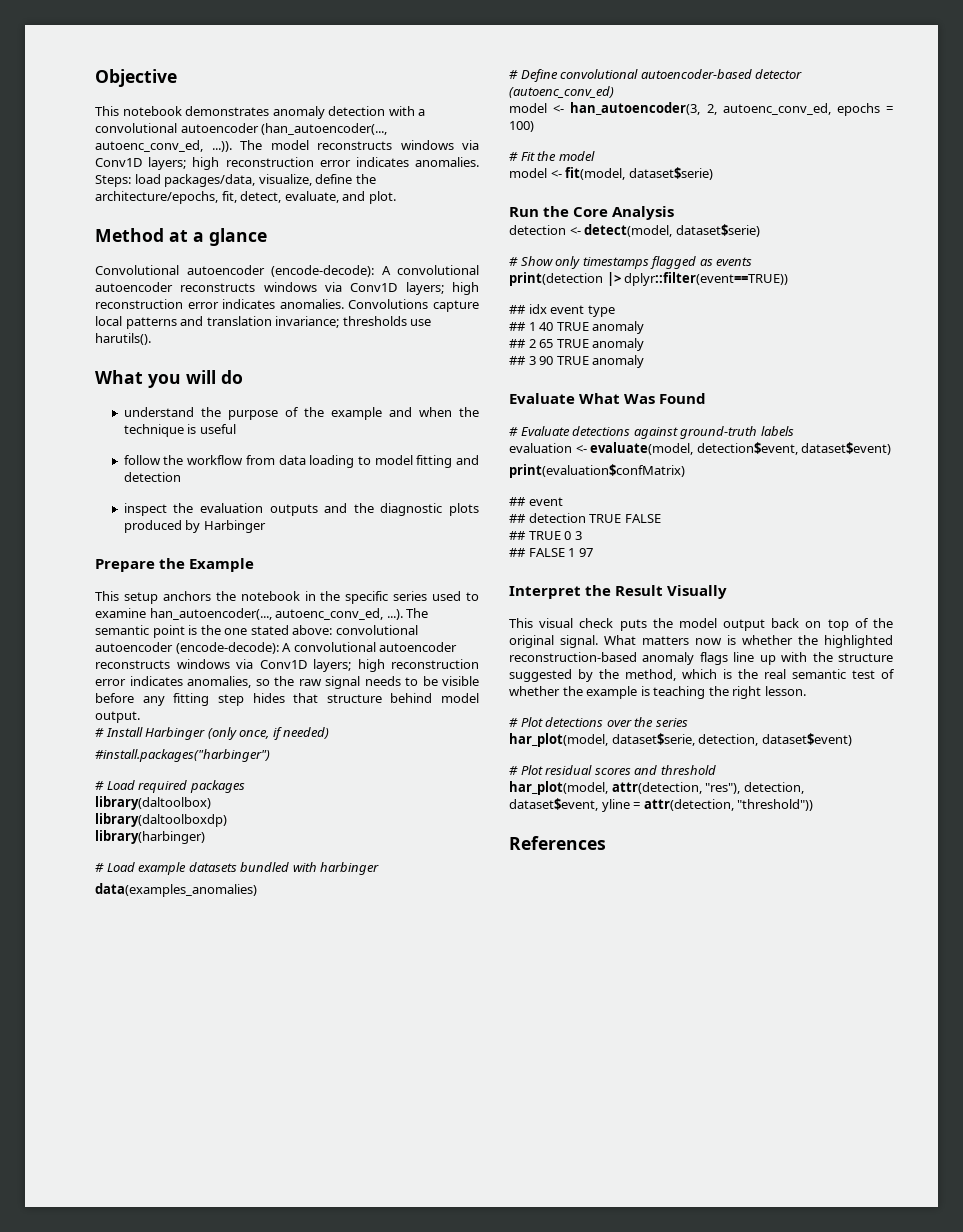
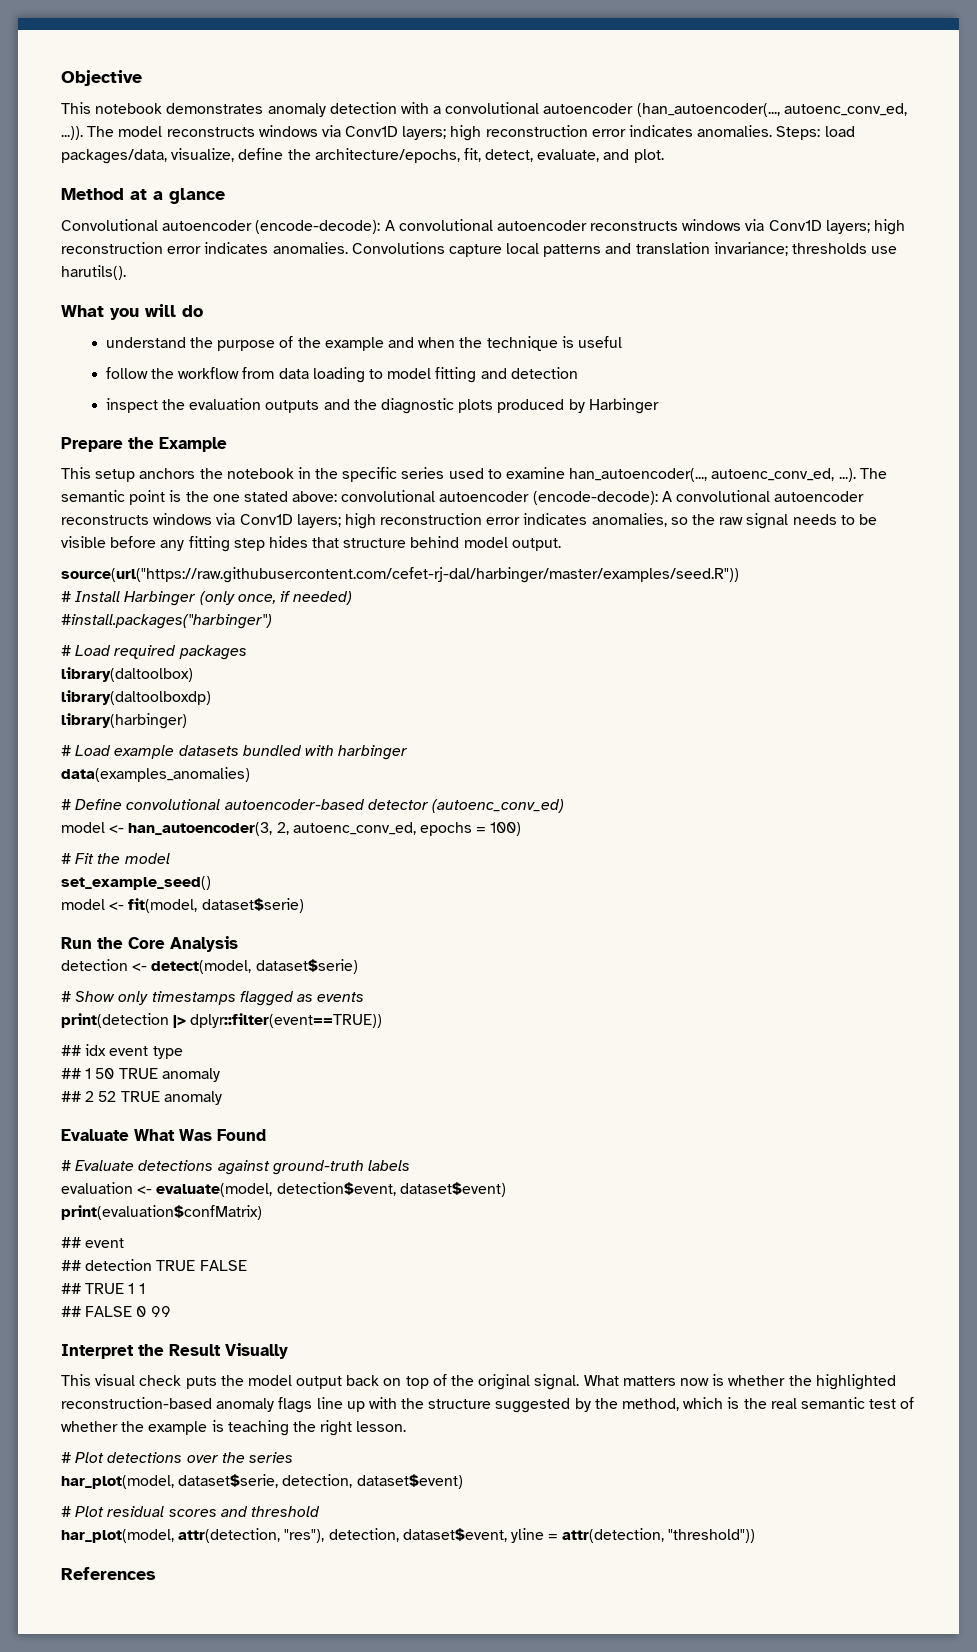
(140, 717) none -> [61,567,739,583] // source(url("https://raw.githubusercontent.com/cefet-rj-dal/harbinger/master/examples/seed.R"))
(595, 156) none -> [61,876,211,890] // set_example_seed()
[539,322,554,331] 40 -> [95,1068,115,1079] 50
[539,338,645,351] [509,356,554,365] 65 TRUE anomaly // ## 3 90 -> [98,1091,117,1102] 52
[564,531,582,540] 0 3 -> [128,1283,145,1294] 1 1
[568,548,593,557] 1 97 -> [136,1306,171,1317] 0 99

